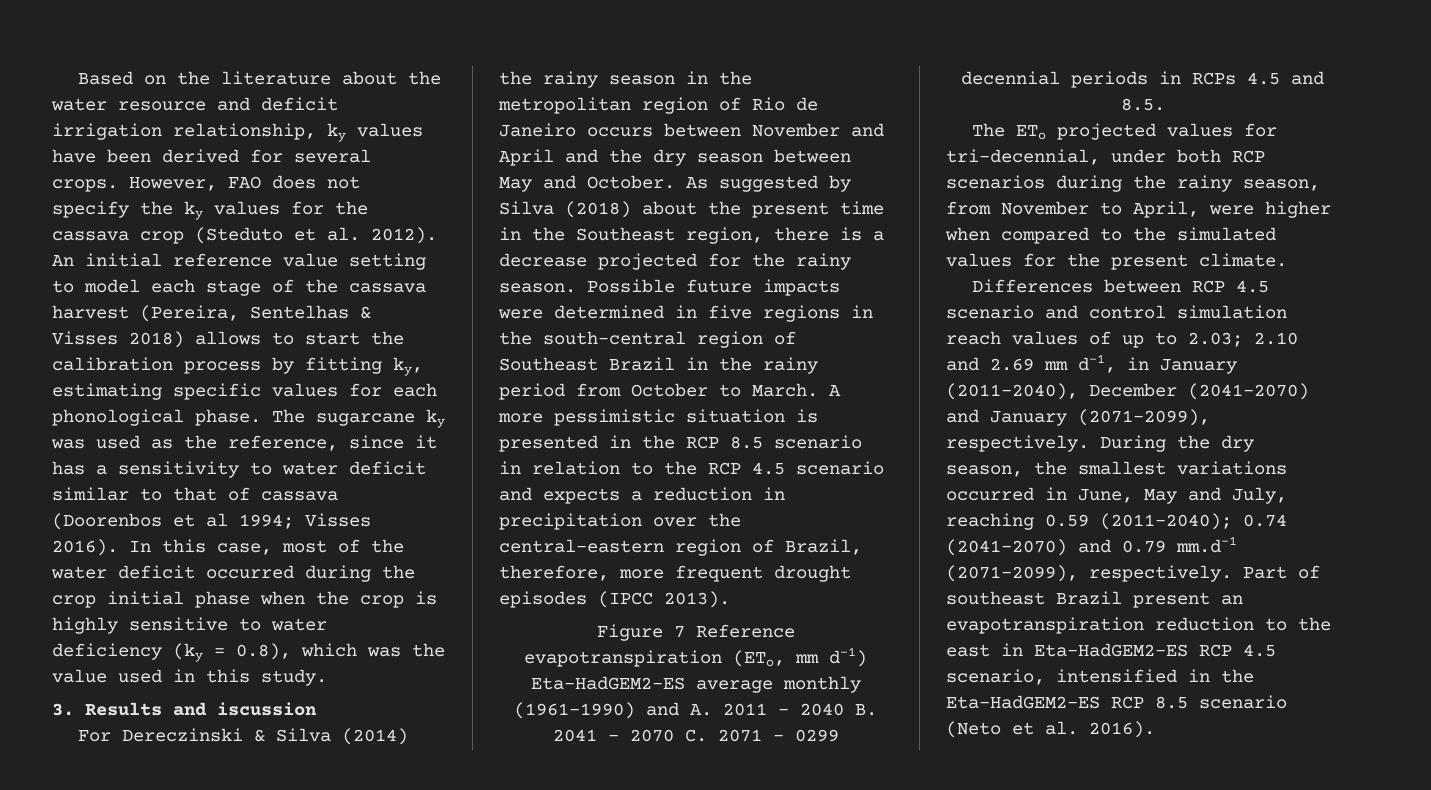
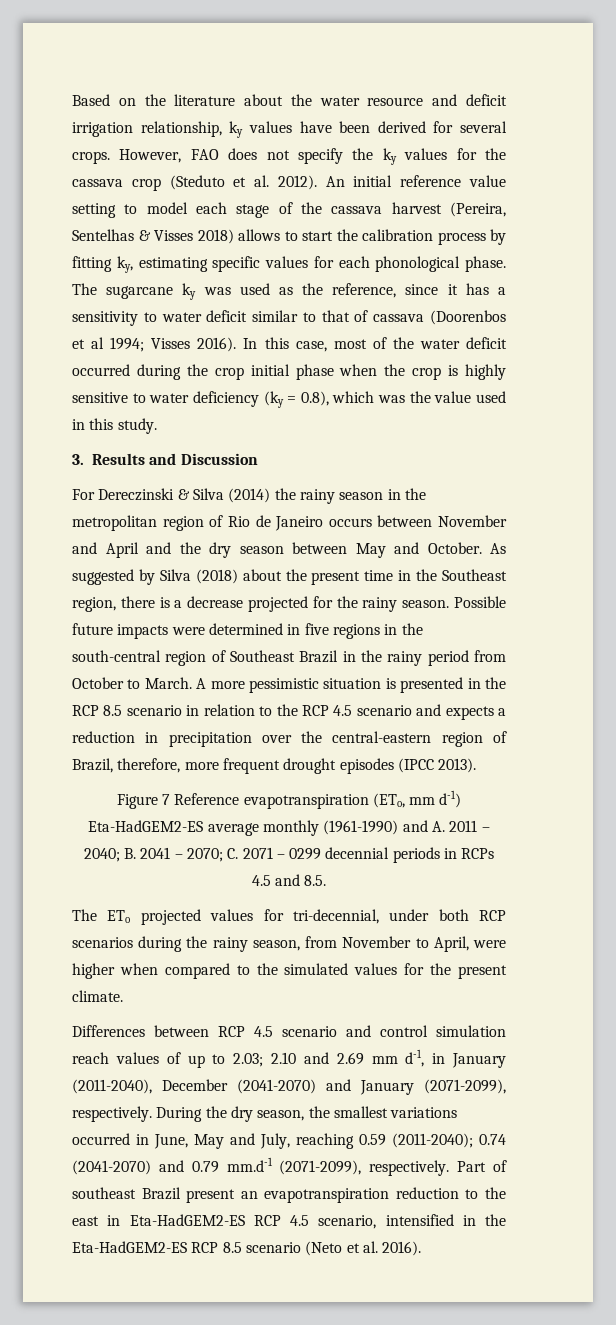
[216,702,317,716] iscussion -> [180,453,258,465] Discussion
[800,703,844,716] 2040 -> [83,848,120,862] 2040;
[629,729,674,742] 2070 -> [186,848,223,862] 2070;

